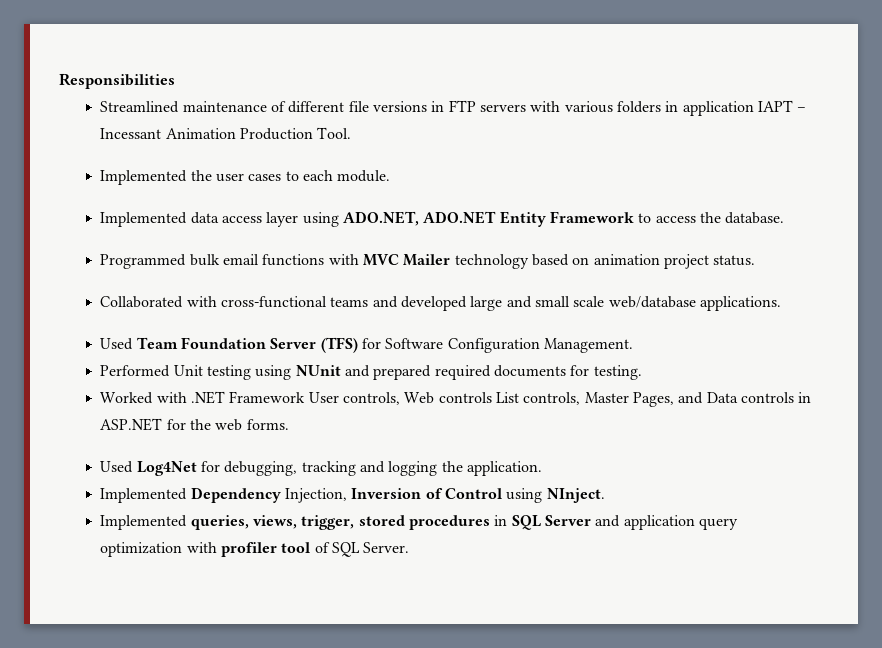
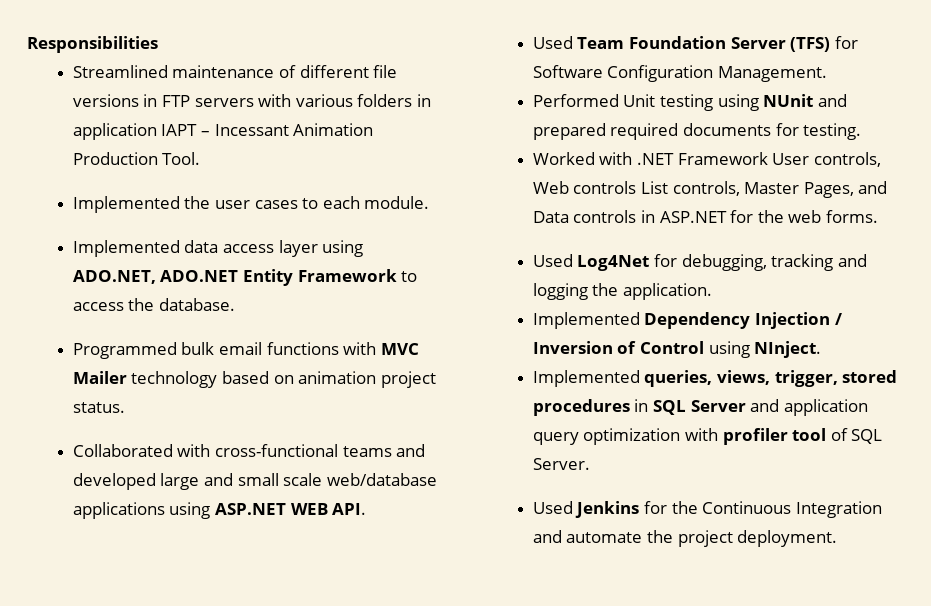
[699,296,781,311] applications. -> [72,502,367,519] applications using ASP.NET WEB API.
[285,488,348,503] Injection, -> [755,312,842,329] Injection /
(410, 547) none -> [532,501,882,518] [532,530,838,547] // Used Jenkins for the Continuous Integration and automate the project deployment.

